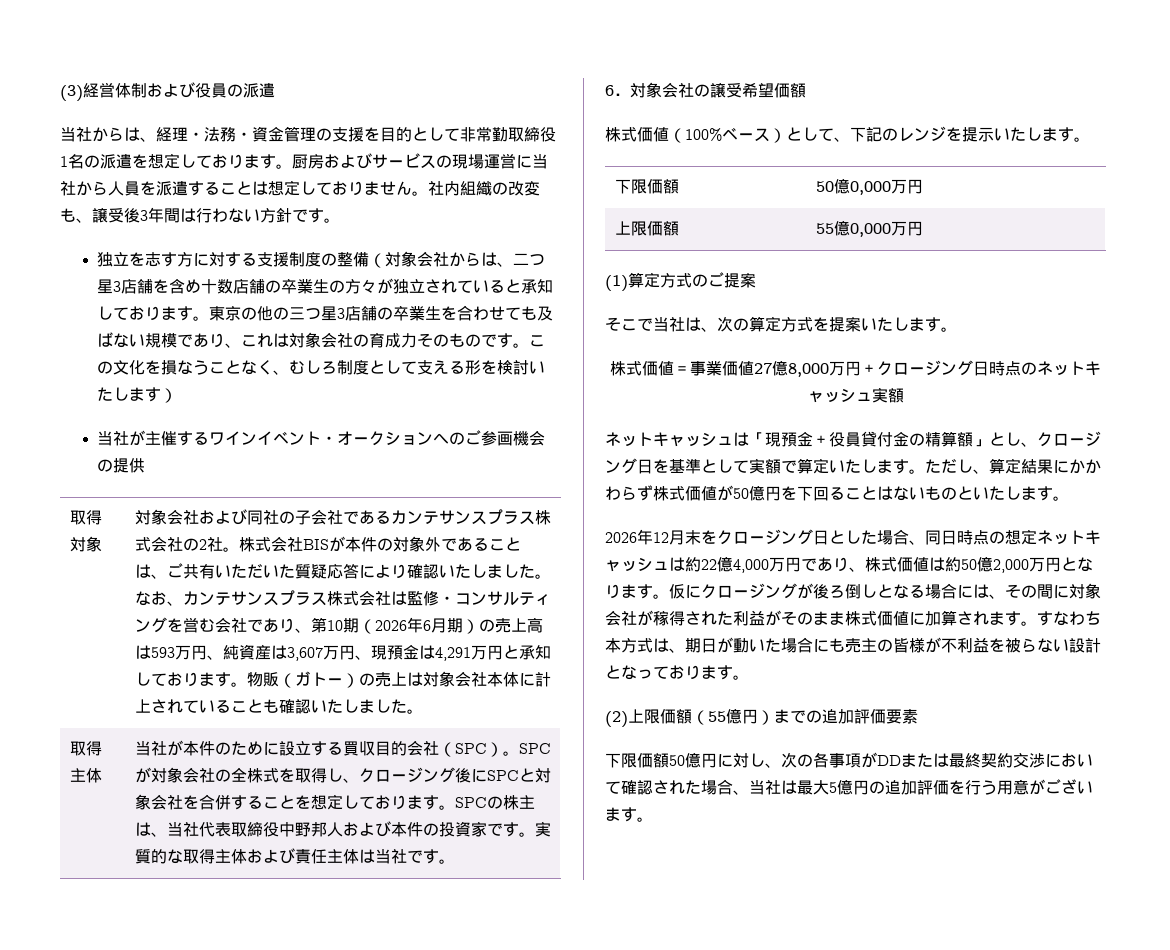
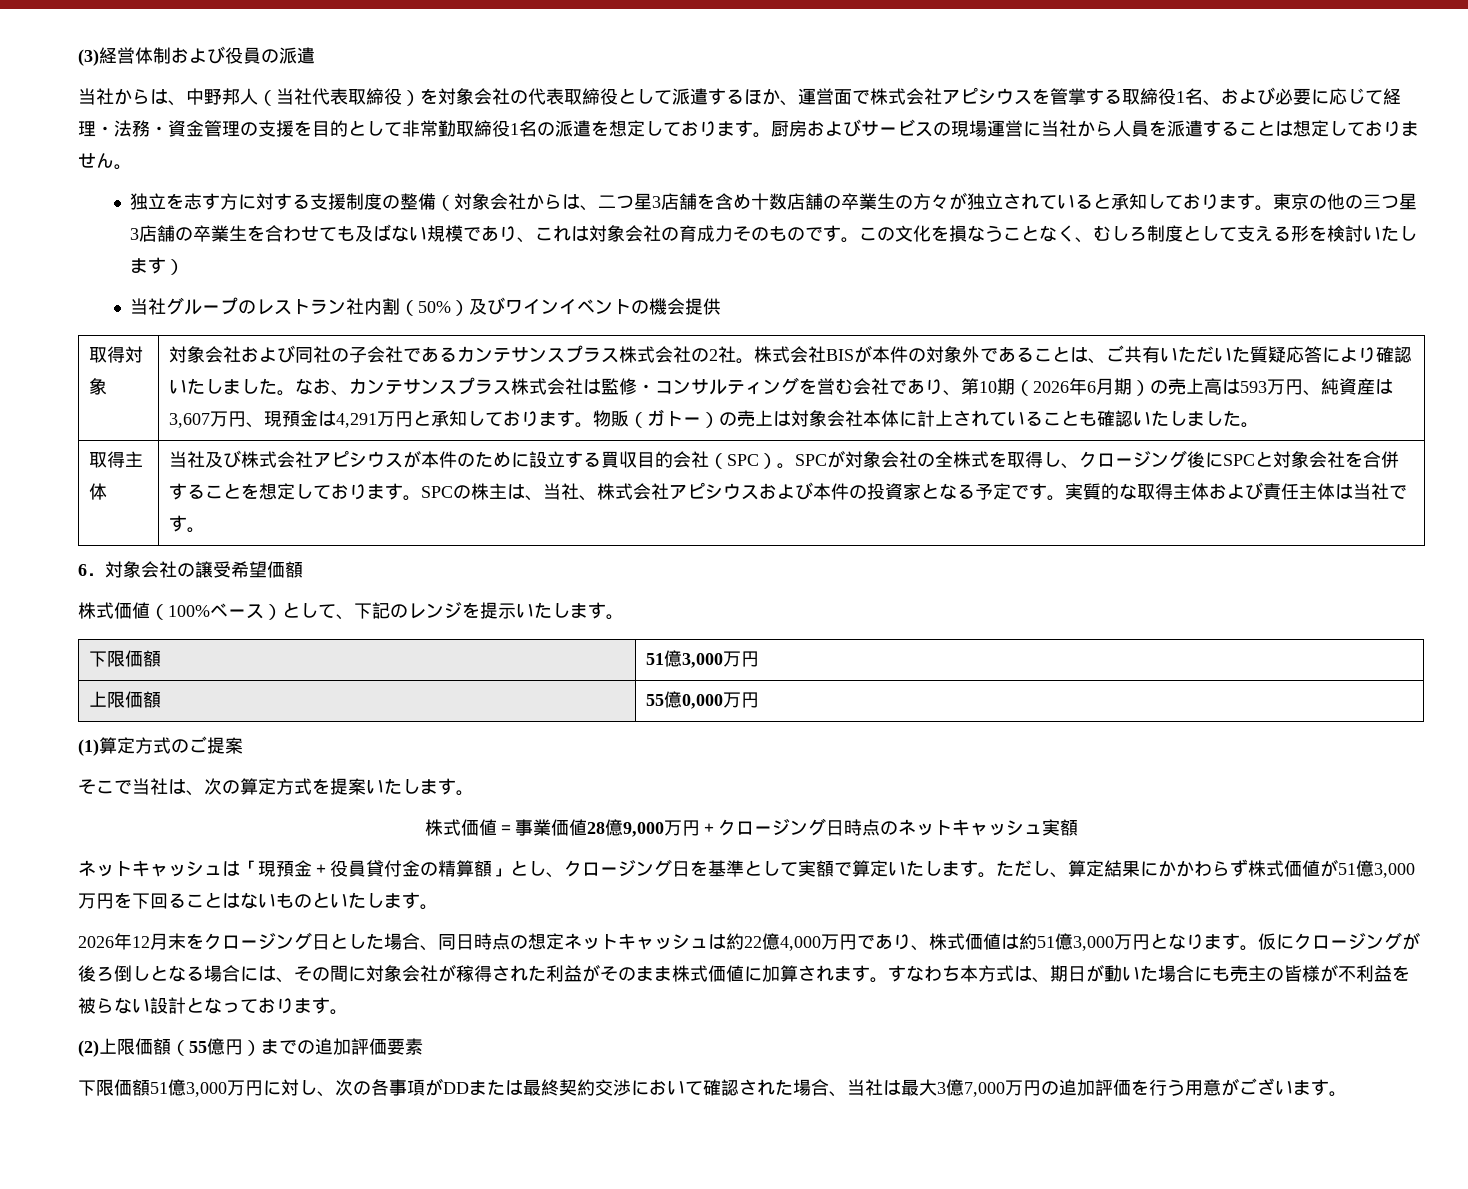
(156, 139) none -> [186,87,1383,106] 中野邦人（当社代表取締役）を対象会社の代表取締役として派遣するほか、運営面で株式会社アピシウスを管掌する取締役1名、および必要に応じて
[428,181,540,196] [60,207,340,223] 社内組織の改変も、譲受後3年間は行わない方針です。 -> (132, 167) none
[129,430,546,446] [97,459,114,472] が主催するワインイベント・オークションへのご参画機会の -> [165,297,685,316] グループのレストラン社内割（50%）及びワインイベントの機会
(167, 748) none -> [204,450,403,468] 及び株式会社アピシウス
[198,821,343,837] 代表取締役中野邦人 -> [578,482,759,501] 、株式会社アピシウス
(487, 829) none -> [920,483,1011,500] となる予定
[815,178,891,195] 50億0,000 -> [645,650,723,668] 51億3,000
[754,360,829,377] 27億8,000 -> [587,819,664,837] 28億9,000
[733,485,765,501] 50億 -> [1338,860,1415,878] [78,893,96,909] 51億3,000万
[961,556,1029,573] 50億2,000 -> [1037,933,1114,951] 51億3,000
[669,752,701,768] 50億 -> [150,1079,245,1097] 51億3,000万
[829,779,853,795] 5億 -> [937,1079,1023,1097] 3億7,000万

